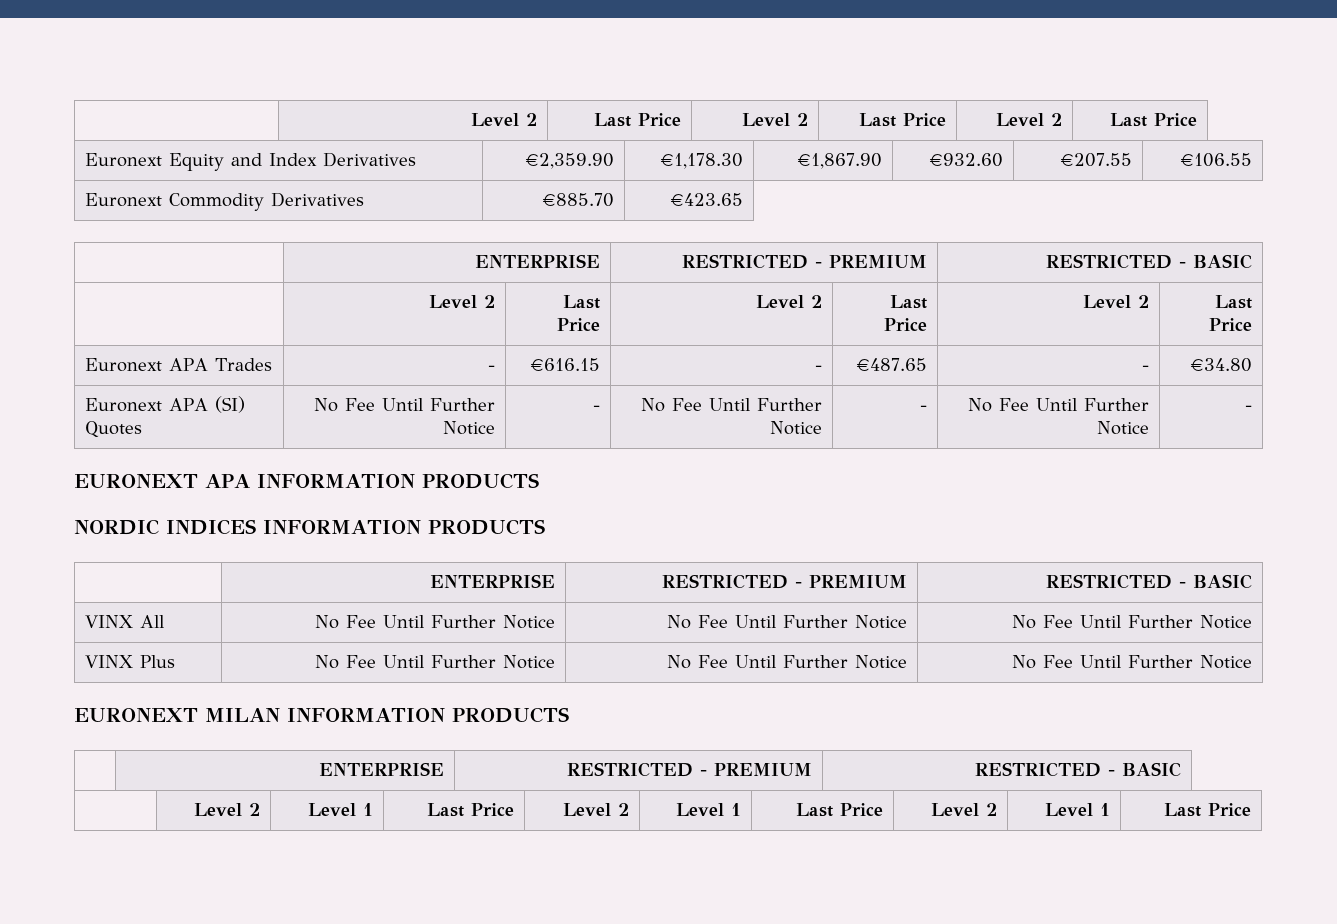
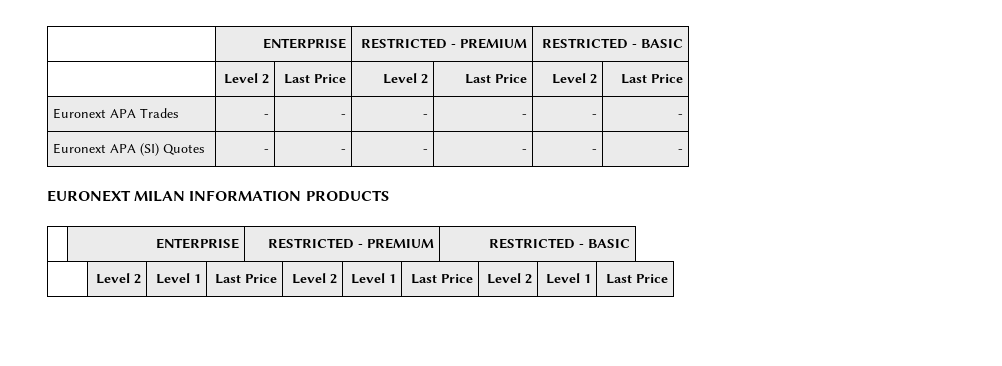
[471,113,538,126] [594,113,682,127] [742,113,809,126] [859,113,947,127] [996,113,1063,126] [1110,113,1198,127] [84,152,416,171] [525,153,615,169] [660,153,744,169] [797,153,883,169] [929,153,1004,167] [1060,153,1133,167] [1180,153,1253,167] [84,192,364,211] [542,193,615,207] [670,193,744,206] | Level 2 | Last Price | Level 2 | Last Price | Level 2 | Last Price // Euronext Equity and Index Derivatives | €2,359.90 | €1,178.30 | €1,867.90 | €932.60 | €207.55 | €106.55 // Euronext Commodity Derivatives | €885.70 | €423.65 // -> (262, 43) none
[530,358,601,371] [815,365,823,371] [856,358,928,371] [1142,365,1150,371] [1190,358,1253,372] €616.15 | - | €487.65 | - | €34.80 -> [340,114,346,118] [422,114,428,118] [521,114,527,118] [591,114,597,118] [677,114,683,118] - | - | - | - | -
[314,398,496,412] [443,421,496,435] [593,405,601,411] [641,398,823,412] [770,421,823,435] [920,405,928,411] [968,398,1150,412] [1097,421,1150,435] [1245,405,1253,411] [74,473,539,489] [74,519,545,535] [430,574,556,588] [662,574,908,589] [1046,574,1253,589] [84,615,165,628] [315,615,556,629] [667,615,908,629] [1012,615,1253,629] [84,655,175,668] [315,655,556,669] [667,655,908,669] [1012,655,1253,669] No Fee Until Further Notice | - | No Fee Until Further Notice | - | No Fee Until Further Notice | - // EURONEXT APA INFORMATION PRODUCTS // NORDIC INDICES INFORMATION PRODUCTS // | ENTERPRISE | RESTRICTED - PREMIUM | RESTRICTED - BASIC // VINX All | No Fee Until Further Notice | No Fee Until Further Notice | No Fee Until Further Notice // VINX Plus | No Fee Until Further Notice | No Fee Until Further Notice | No Fee Until Further Notice -> [263,149,269,153] [340,149,346,153] [422,149,428,153] [521,149,527,153] [591,149,597,153] [677,149,683,153] - | - | - | - | - | -

